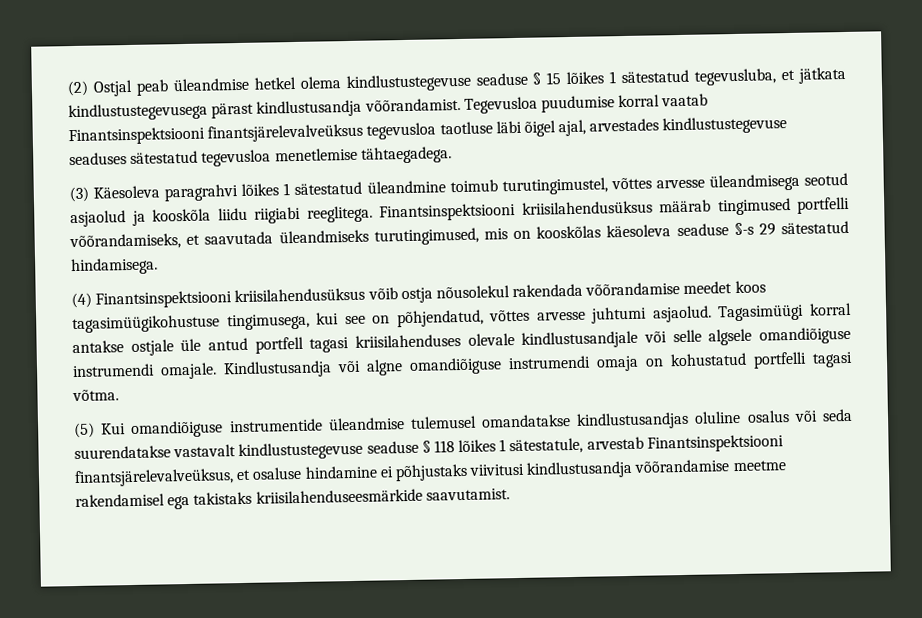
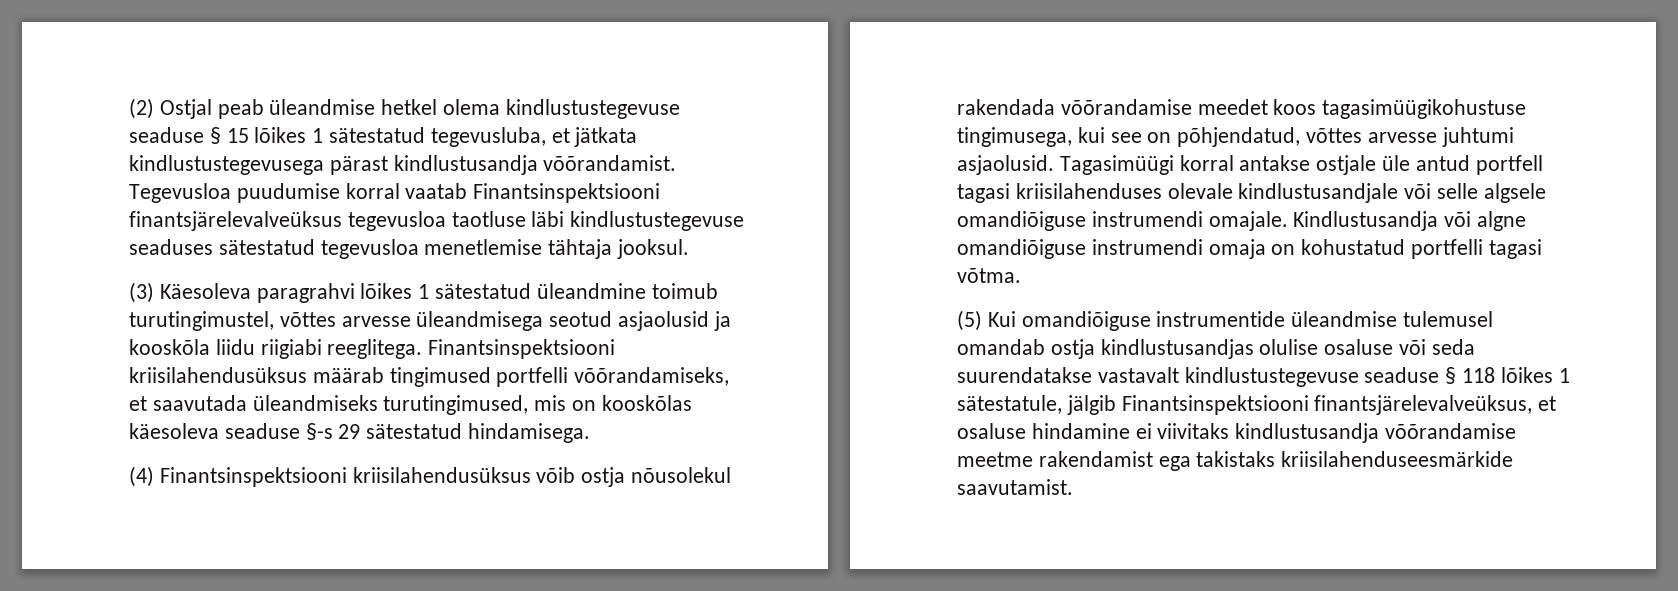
[523,118,660,137] õigel ajal, arvestades -> (565, 219) none
[360,146,452,164] tähtaegadega. -> [548,239,690,259] tähtaja jooksul.
[70,210,126,228] asjaolud -> [618,311,710,331] asjaolusid
[651,305,712,323] asjaolud. -> [957,155,1054,175] asjaolusid.
[481,410,790,430] omandatakse kindlustusandjas oluline osalus -> [957,339,1394,359] omandab ostja kindlustusandjas olulise osaluse
[586,436,644,450] arvestab -> [1066,395,1116,415] jälgib
[394,463,526,482] põhjustaks viivitusi -> [1157,423,1230,439] viivitaks
[75,493,165,508] rakendamisel -> [1038,451,1153,467] rakendamist

